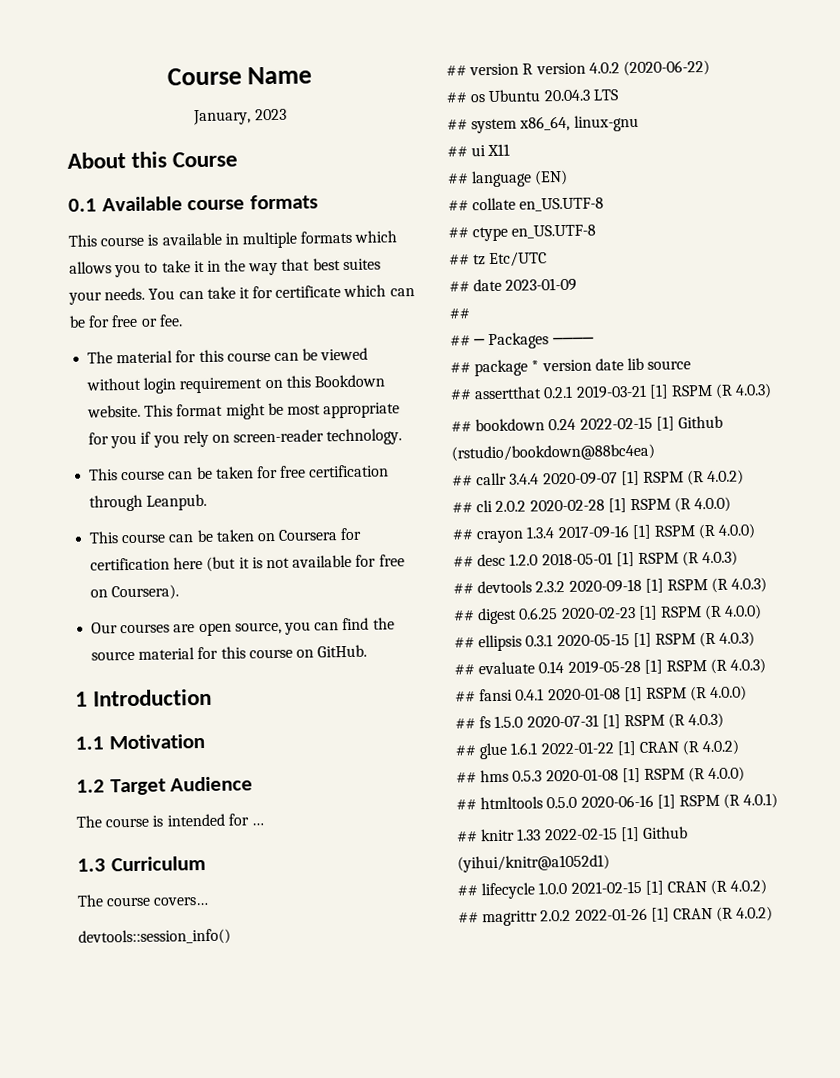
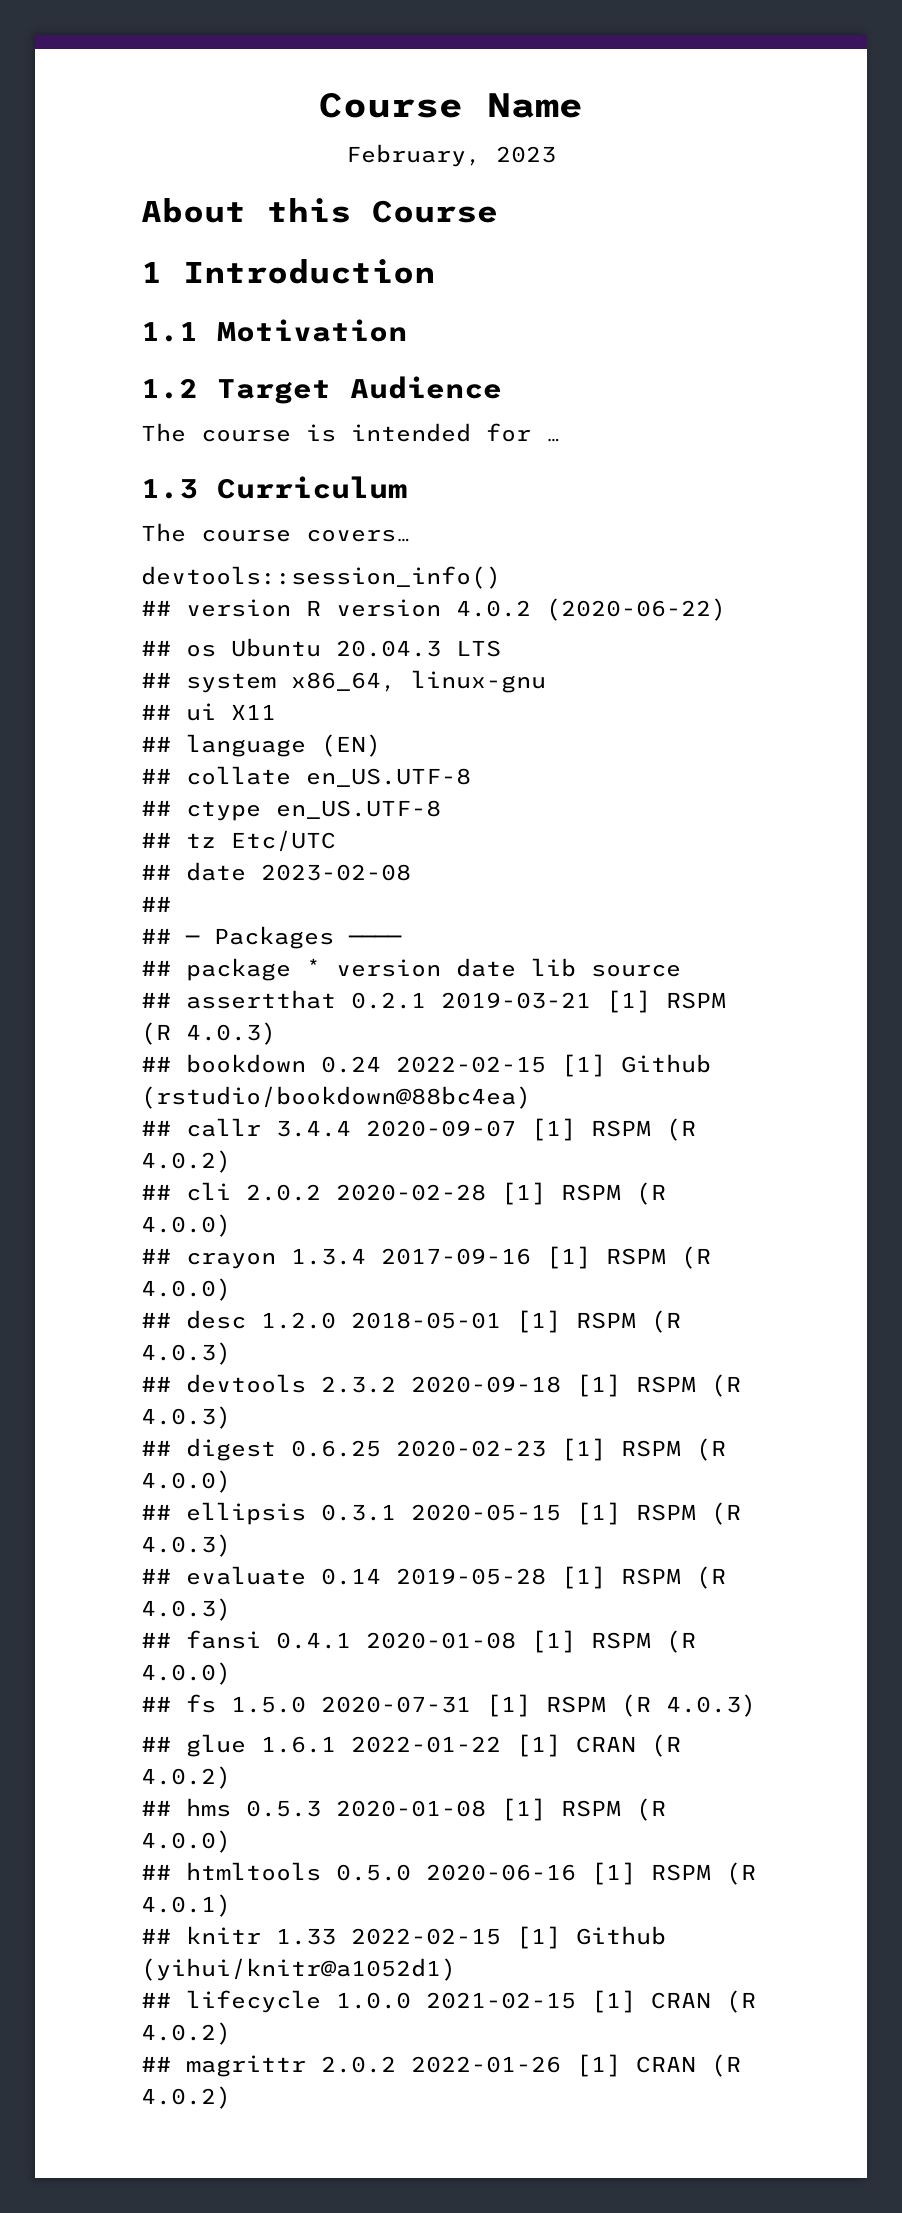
[193,109,252,126] January, -> [346,144,481,167] February,
[68,194,318,212] [68,230,398,249] [69,258,381,278] [68,284,415,305] [69,314,183,328] [87,347,369,364] [86,374,385,394] [87,402,401,420] [88,428,403,449] [88,464,390,481] [89,493,208,512] [89,527,363,544] [90,554,405,572] [90,584,180,601] [91,617,395,637] [91,644,368,661] // 0.1 Available course formats // This course is available in multiple formats which allows you to take it in the way that best suites your needs. You can take it for certificate which can be for free or fee. // The material for this course can be viewed without login requirement on this Bookdown website. This format might be most appropriate for you if you rely on screen-reader technology. // This course can be taken for free certification through Leanpub. // This course can be taken on Coursera for certification here (but it is not available for free on Coursera). // Our courses are open source, you can find the source material for this course on GitHub. -> (498, 211) none
[505,277,578,292] 2023-01-09 -> [261,864,411,881] 2023-02-08

